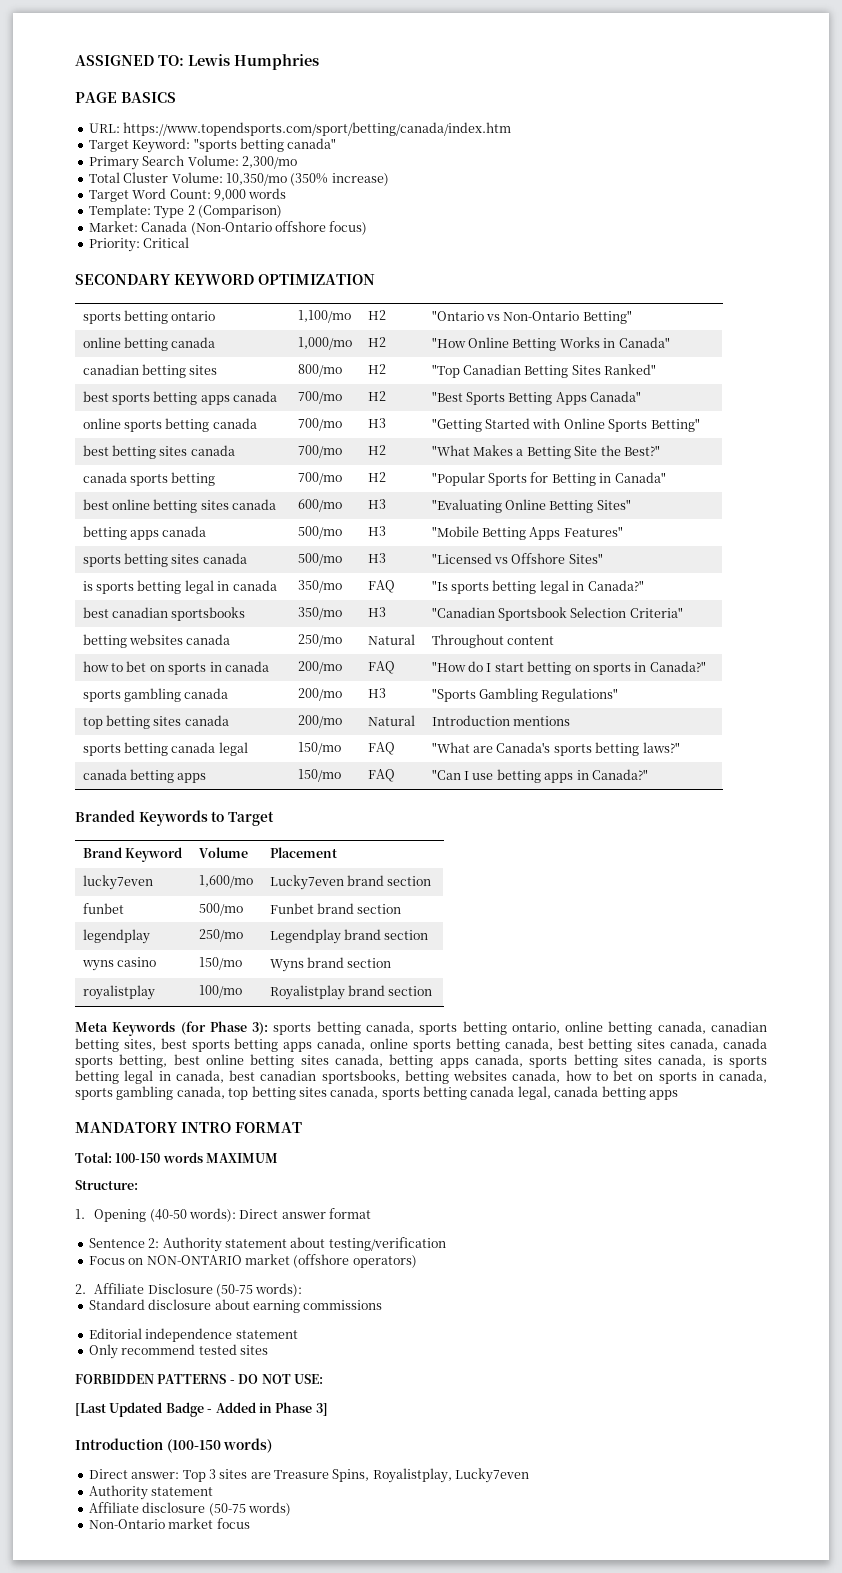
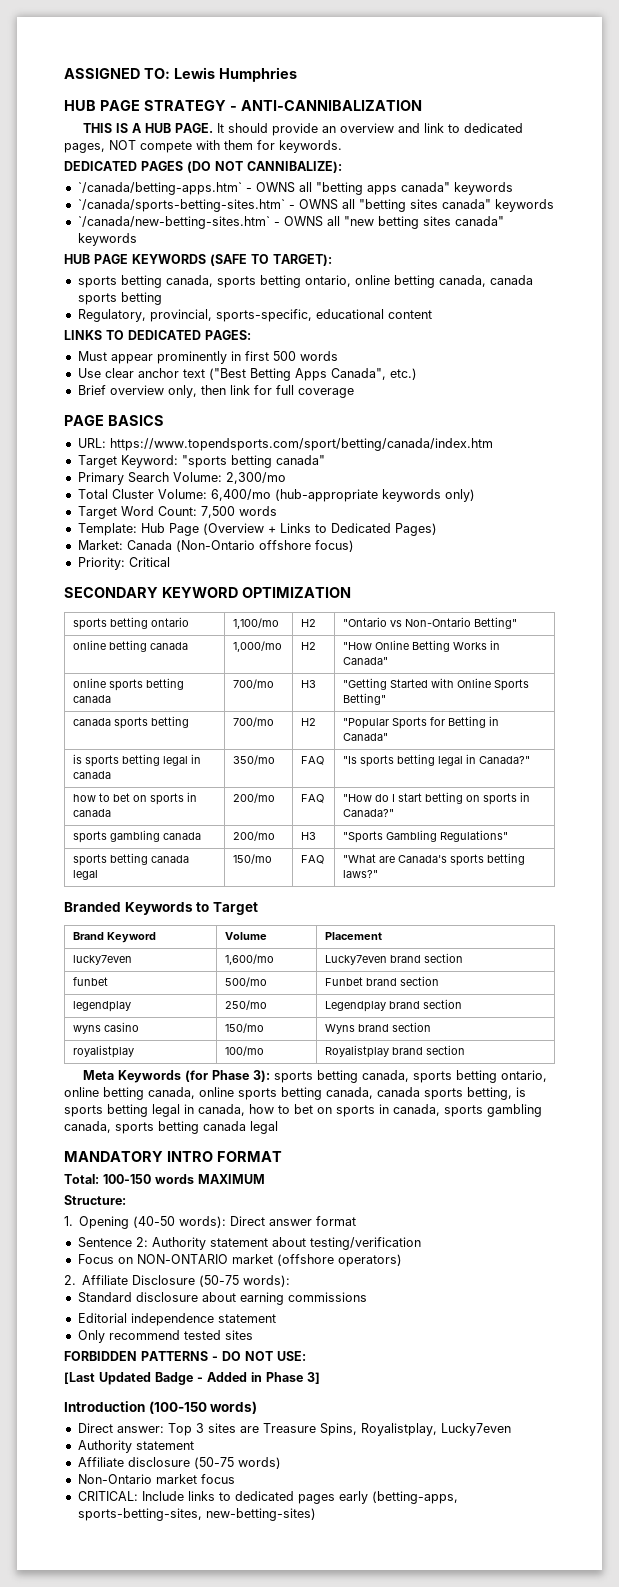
(319, 62) none -> [64,100,422,111] [83,123,524,136] [64,140,342,153] [64,161,342,173] [77,182,513,195] [77,199,554,212] [77,216,504,229] [77,233,137,246] [64,254,332,266] [77,275,533,288] [77,292,162,305] [77,309,432,322] [64,330,251,340] [77,351,338,364] [77,368,417,381] [77,385,354,398] // HUB PAGE STRATEGY - ANTI-CANNIBALIZATION // THIS IS A HUB PAGE. It should provide an overview and link to dedicated pages, NOT compete with them for keywords. // DEDICATED PAGES (DO NOT CANNIBALIZE): // `/canada/betting-apps.htm` - OWNS all "betting apps canada" keywords // `/canada/sports-betting-sites.htm` - OWNS all "betting sites canada" keywords // `/canada/new-betting-sites.htm` - OWNS all "new betting sites canada" keywords // HUB PAGE KEYWORDS (SAFE TO TARGET): // sports betting canada, sports betting ontario, online betting canada, canada sports betting // Regulatory, provincial, sports-specific, educational content // LINKS TO DEDICATED PAGES: // Must appear prominently in first 500 words // Use clear anchor text ("Best Betting Apps Canada", etc.) // Brief overview only, then link for full coverage
[225,173,389,186] 10,350/mo (350% increase) -> [210,489,475,502] 6,400/mo (hub-appropriate keywords only)
[213,189,246,201] 9,000 -> [200,506,235,518] 7,500
[154,205,282,219] Type 2 (Comparison) -> [140,523,437,536] Hub Page (Overview + Links to Dedicated Pages)
[82,364,218,378] [297,364,342,377] [367,364,386,374] [431,364,657,378] [82,391,278,405] [297,391,342,404] [367,391,386,401] [431,391,642,405] // canadian betting sites | 800/mo | H2 | "Top Canadian Betting Sites Ranked" // best sports betting apps canada | 700/mo | H2 | "Best Sports Betting Apps Canada" -> (389, 661) none
[82,445,235,459] [297,445,342,458] [367,445,386,455] [431,445,660,459] // best betting sites canada | 700/mo | H2 | "What Makes a Betting Site the Best?" -> (387, 699) none
[82,499,277,513] [297,499,342,512] [367,499,386,509] [431,499,631,513] [82,526,207,540] [297,526,342,539] [367,526,386,536] [431,526,623,540] [82,553,247,567] [297,553,342,566] [367,553,386,563] [431,553,603,564] // best online betting sites canada | 600/mo | H3 | "Evaluating Online Betting Sites" // betting apps canada | 500/mo | H3 | "Mobile Betting Apps Features" // sports betting sites canada | 500/mo | H3 | "Licensed vs Offshore Sites" -> (389, 737) none
[82,607,246,621] [297,607,342,620] [367,607,386,617] [431,607,683,621] [82,634,231,648] [297,634,342,647] [367,634,415,645] [431,634,555,648] // best canadian sportsbooks | 350/mo | H3 | "Canadian Sportsbook Selection Criteria" // betting websites canada | 250/mo | Natural | Throughout content -> (531, 760) none
[82,715,229,729] [297,715,342,728] [367,715,415,726] [431,715,571,726] // top betting sites canada | 200/mo | Natural | Introduction mentions -> (509, 836) none
[82,769,207,783] [297,769,341,782] [367,769,395,782] [431,769,648,783] // canada betting apps | 150/mo | FAQ | "Can I use betting apps in Canada?" -> (379, 874) none
[711,1021,768,1032] [75,1038,768,1052] [75,1054,707,1068] canadian betting sites, best sports betting apps canada, online sports betting canada, best betting sites canada, canada sports betting, best online betting sites canada, betting apps canada, sports betting sites canada, -> [199,1087,512,1100] online sports betting canada, canada sports betting,
[229,1070,561,1084] best canadian sportsbooks, betting websites canada, -> (245, 1110) none
[228,1086,678,1100] top betting sites canada, sports betting canada legal, canada betting apps -> [115,1121,278,1134] sports betting canada legal
(250, 1523) none -> [77,1491,458,1504] [77,1508,316,1521] // CRITICAL: Include links to dedicated pages early (betting-apps, sports-betting-sites, new-betting-sites)

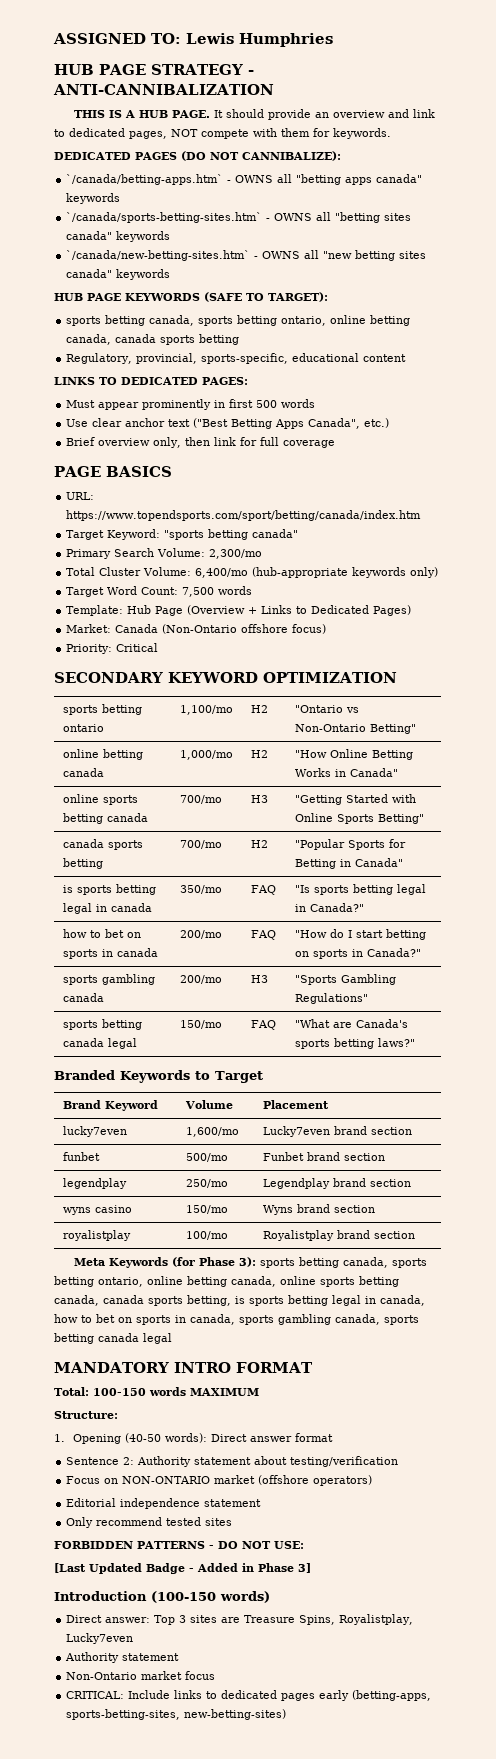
[64,1275,291,1287] [77,1292,367,1305] // 2. Affiliate Disclosure (50-75 words): // Standard disclosure about earning commissions -> (373, 1480) none
[77,1457,281,1469] // Affiliate disclosure (50-75 words) -> (180, 1657) none

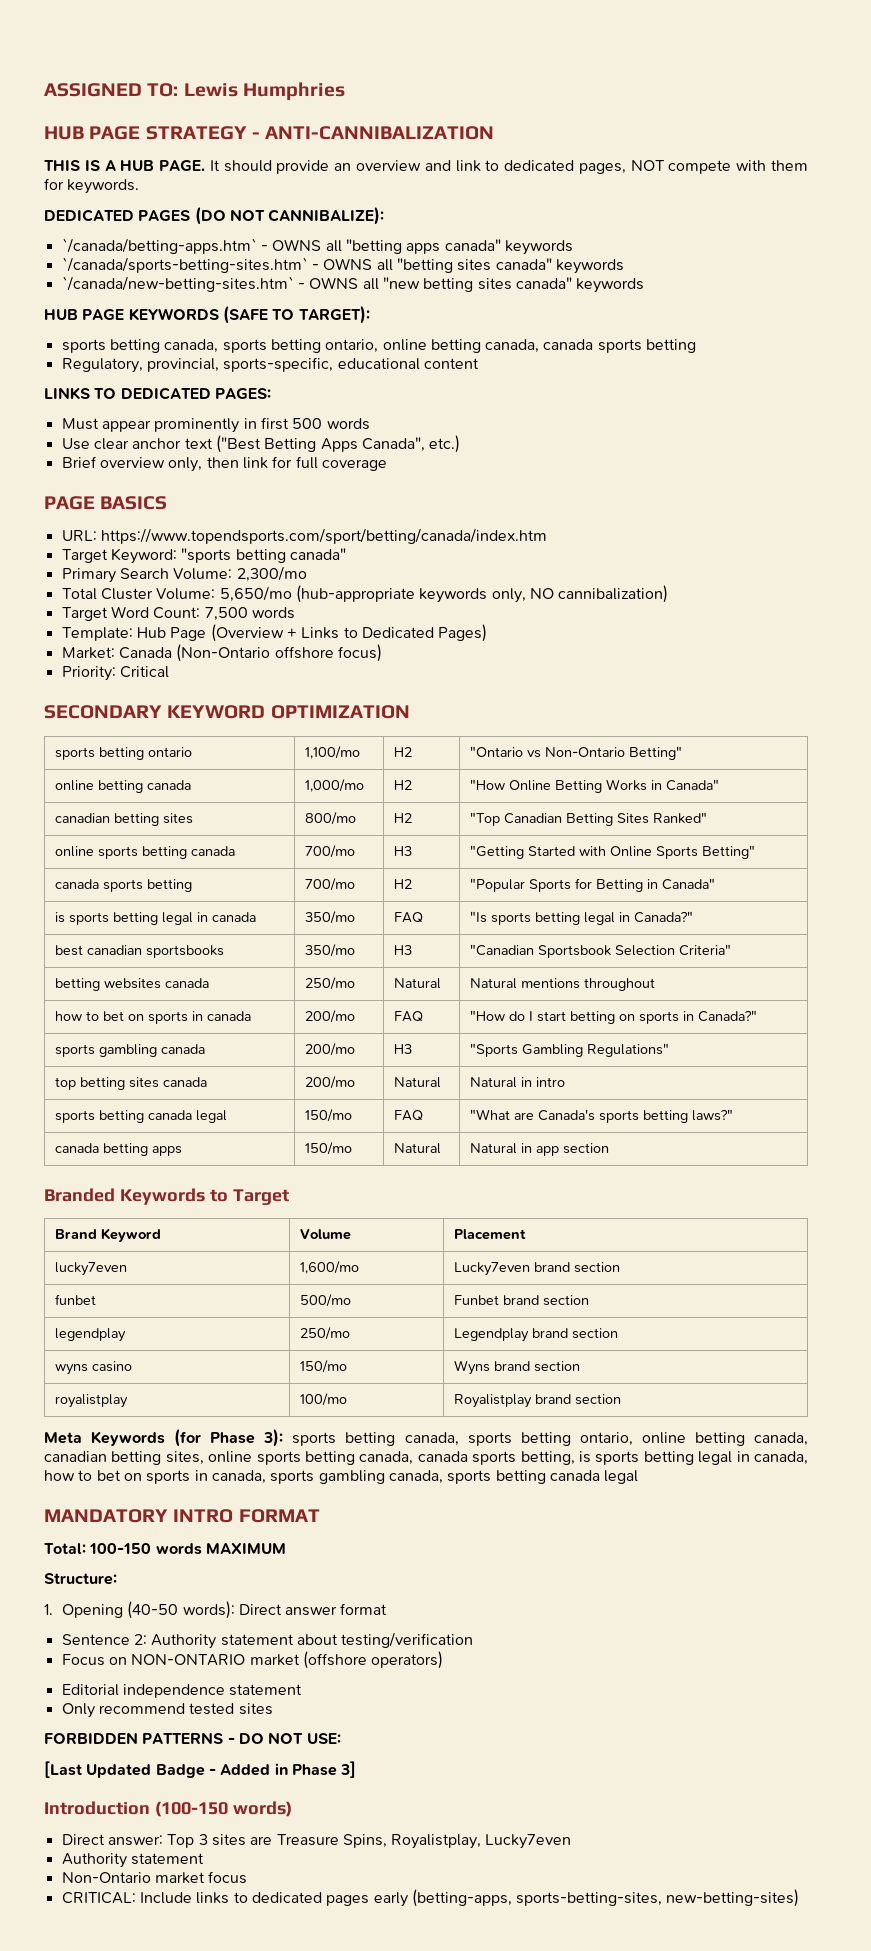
[195,568,249,578] 6,400/mo -> [219,586,292,602] 5,650/mo
[410,567,439,578] only) -> [491,585,669,603] only, NO cannibalization)
(398, 772) none -> [54,813,193,826] [304,812,356,825] [393,813,412,823] [469,812,707,826] // canadian betting sites | 800/mo | H2 | "Top Canadian Betting Sites Ranked"
(364, 907) none -> [54,945,224,958] [304,944,355,957] [393,945,412,955] [469,944,731,958] [54,978,209,991] [304,977,355,990] [393,978,441,989] [469,978,655,991] // best canadian sportsbooks | 350/mo | H3 | "Canadian Sportsbook Selection Criteria" // betting websites canada | 250/mo | Natural | Natural mentions throughout
(368, 998) none -> [54,1077,207,1090] [304,1076,355,1089] [393,1077,441,1088] [469,1077,565,1088] // top betting sites canada | 200/mo | Natural | Natural in intro
(415, 1042) none -> [54,1143,182,1156] [304,1142,352,1155] [393,1143,441,1154] [469,1143,609,1156] // canada betting apps | 150/mo | Natural | Natural in app section
(276, 1281) none -> [44,1451,204,1465] canadian betting sites,

